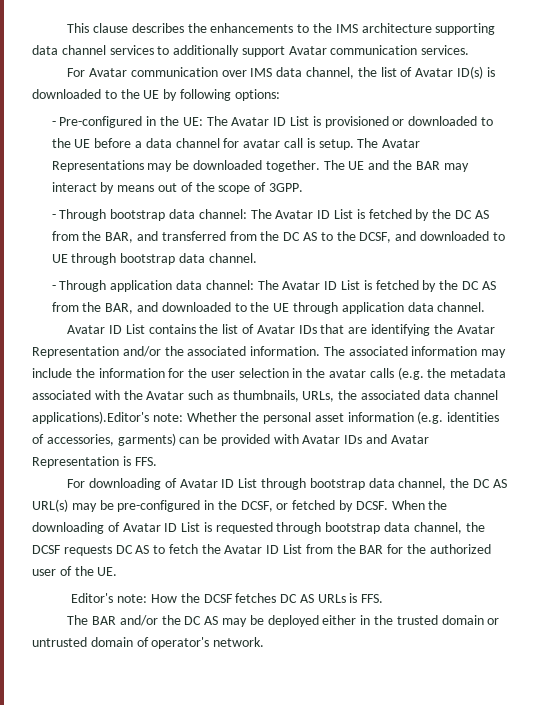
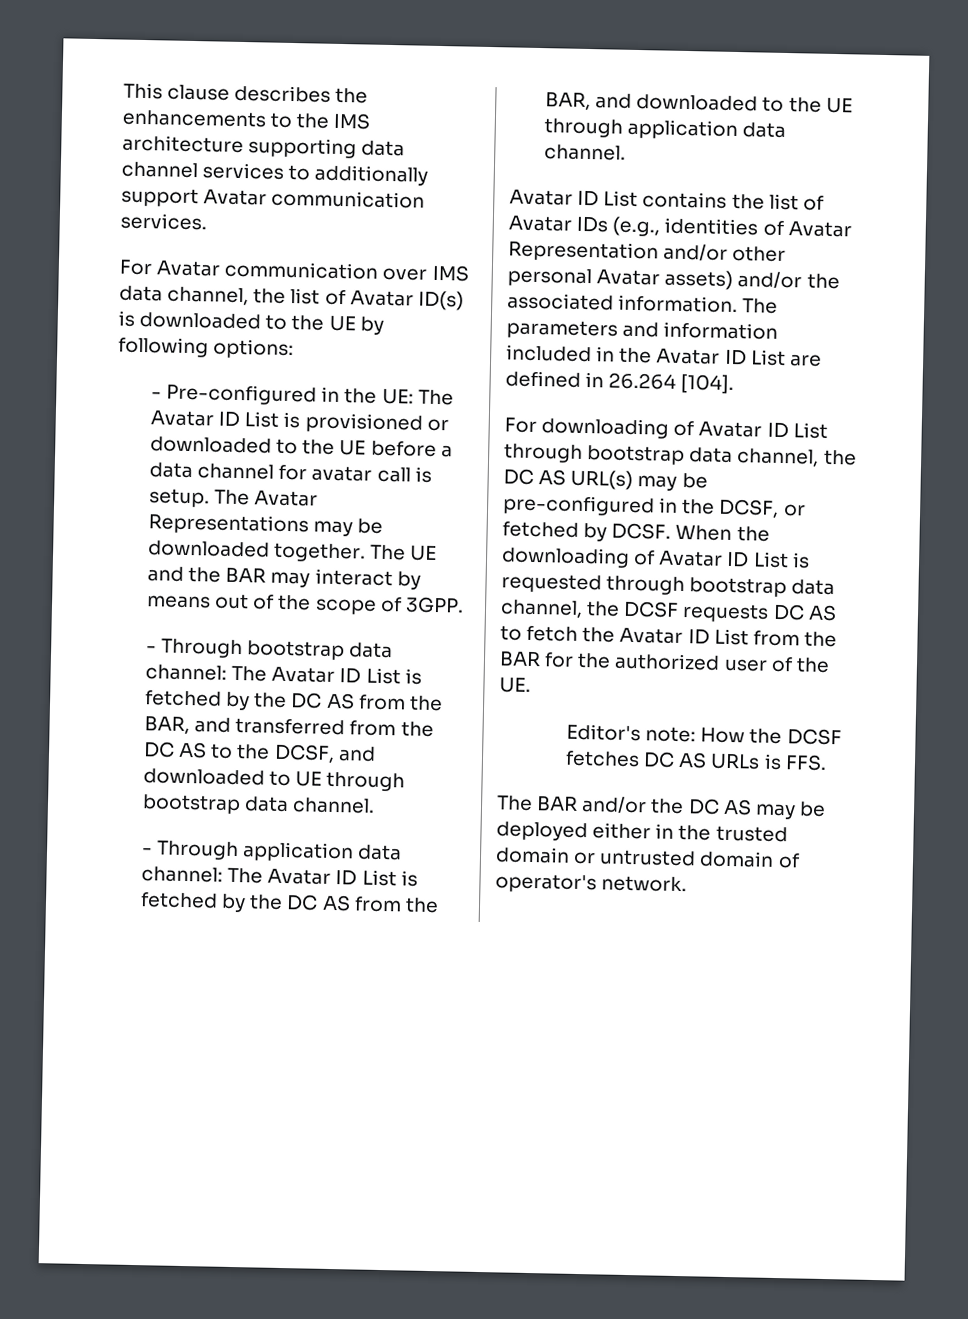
[320,324,495,336] [32,346,507,358] [32,367,507,380] [32,390,498,402] [32,411,500,424] [32,433,429,446] [32,456,157,468] that are identifying the Avatar Representation and/or the associated information. The associated information may include the information for the user selection in the avatar calls (e.g. the metadata associated with the Avatar such as thumbnails, URLs, the associated data channel applications).Editor's note: Whether the personal asset information (e.g. identities of accessories, garments) can be provided with Avatar IDs and Avatar Representation is FFS. -> [612,216,852,238] [508,240,787,263] [507,267,840,290] [507,292,779,314] [506,319,779,340] [506,344,822,367] [505,370,735,395] (e.g., identities of Avatar Representation and/or other personal Avatar assets) and/or the associated information. The parameters and information included in the Avatar ID List are defined in 26.264 [104].

